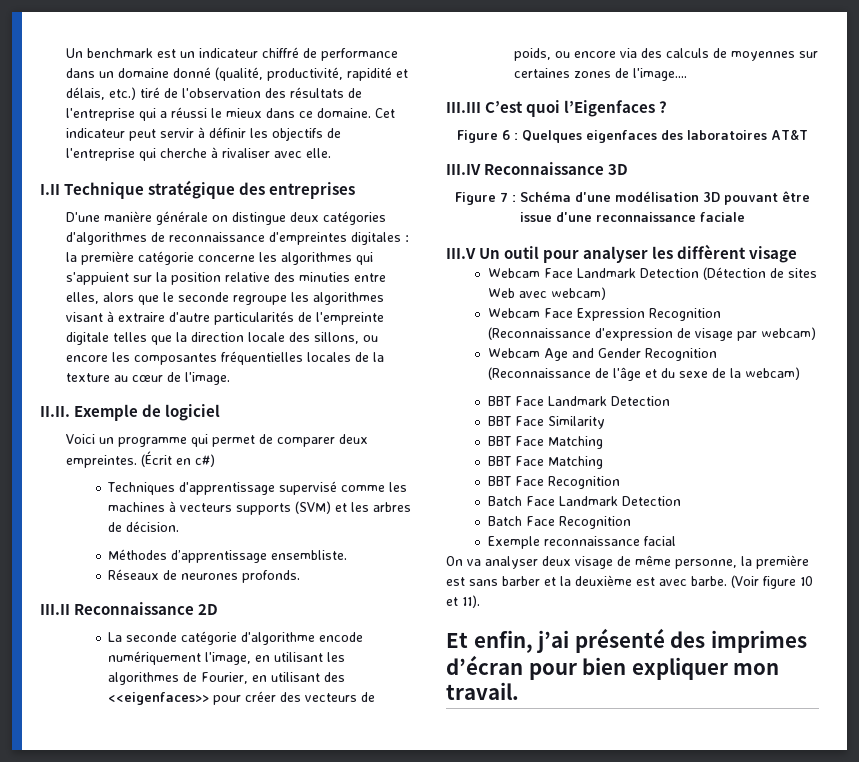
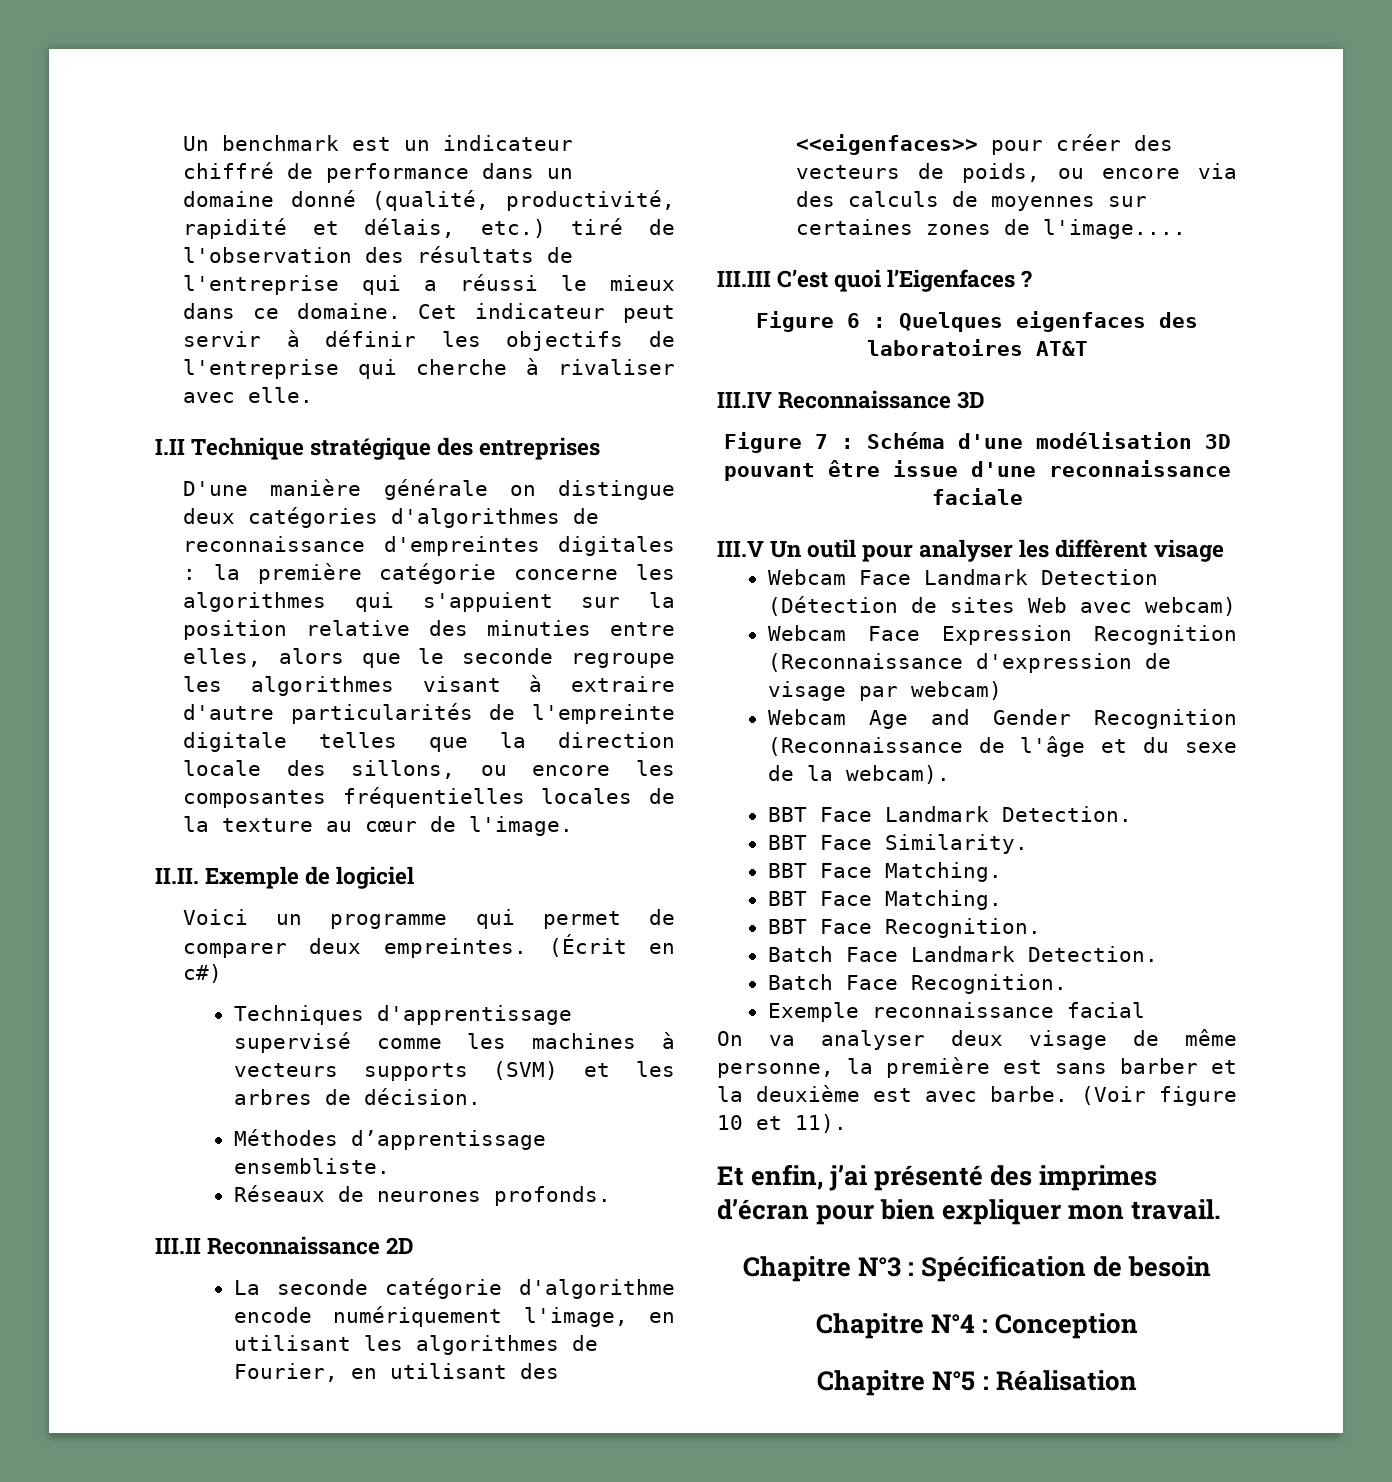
[744,367,800,380] webcam) -> [845,765,950,784] webcam).
[610,396,670,406] [487,416,605,429] [487,436,603,449] [487,456,603,469] [487,476,620,489] Detection // BBT Face Similarity // BBT Face Matching // BBT Face Matching // BBT Face Recognition -> [1001,806,1132,822] [767,834,1028,854] [767,862,1002,882] [767,890,1002,910] [767,918,1041,938] Detection. // BBT Face Similarity. // BBT Face Matching. // BBT Face Matching. // BBT Face Recognition.
[621,496,681,506] [487,516,631,529] Detection // Batch Face Recognition -> [1027,946,1158,962] [767,974,1067,994] Detection. // Batch Face Recognition.
(519, 691) none -> [742,1255,1212,1282] [815,1313,1139,1339] [817,1370,1137,1396] // Chapitre N°3 : Spécification de besoin // Chapitre N°4 : Conception // Chapitre N°5 : Réalisation

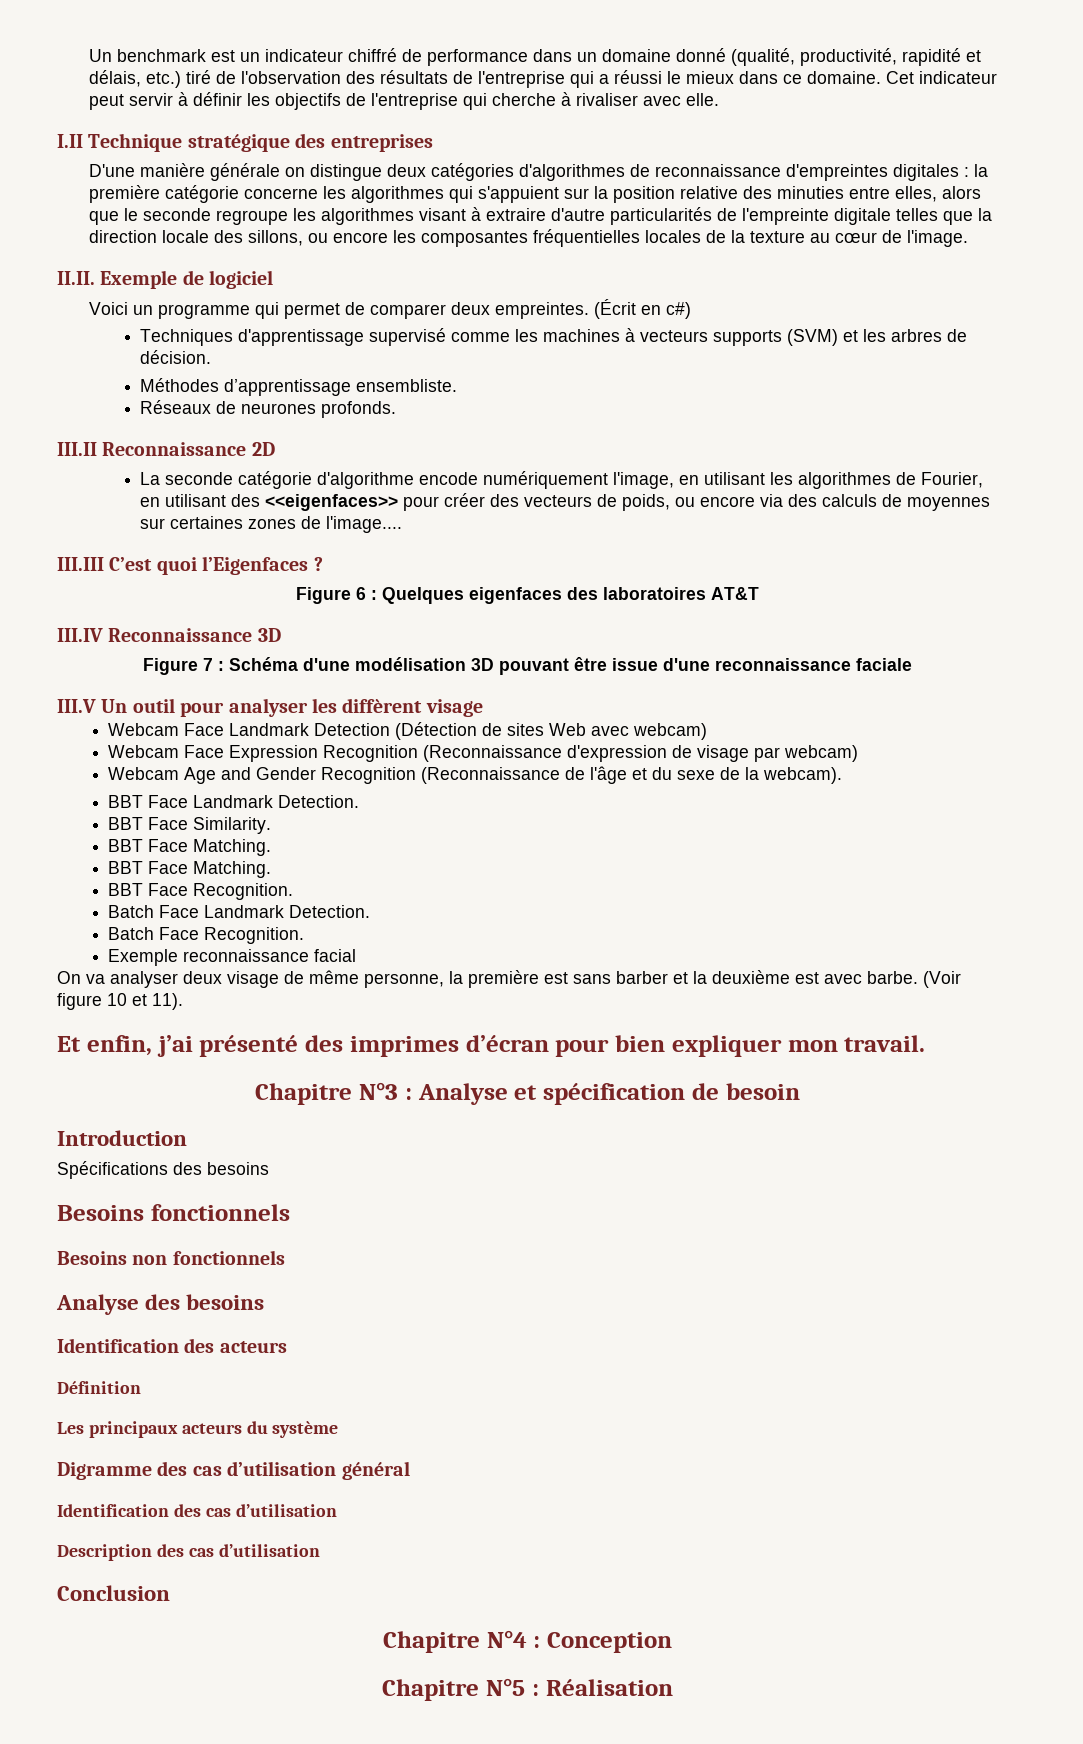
[921,1255,1087,1282] Spécification -> [417,1083,686,1105] Analyse et spécification
(1212, 1266) none -> [57,1130,187,1146] [57,1161,269,1179] [57,1204,290,1221] [57,1250,285,1265] [56,1294,265,1315] [57,1338,287,1353] [57,1381,141,1394] [57,1421,339,1438] [57,1461,410,1480] [57,1504,337,1517] [57,1544,320,1561] [57,1585,170,1601] // Introduction // Spécifications des besoins // Besoins fonctionnels // Besoins non fonctionnels // Analyse des besoins // Identification des acteurs // Définition // Les principaux acteurs du système // Digramme des cas d’utilisation général // Identification des cas d’utilisation // Description des cas d’utilisation // Conclusion

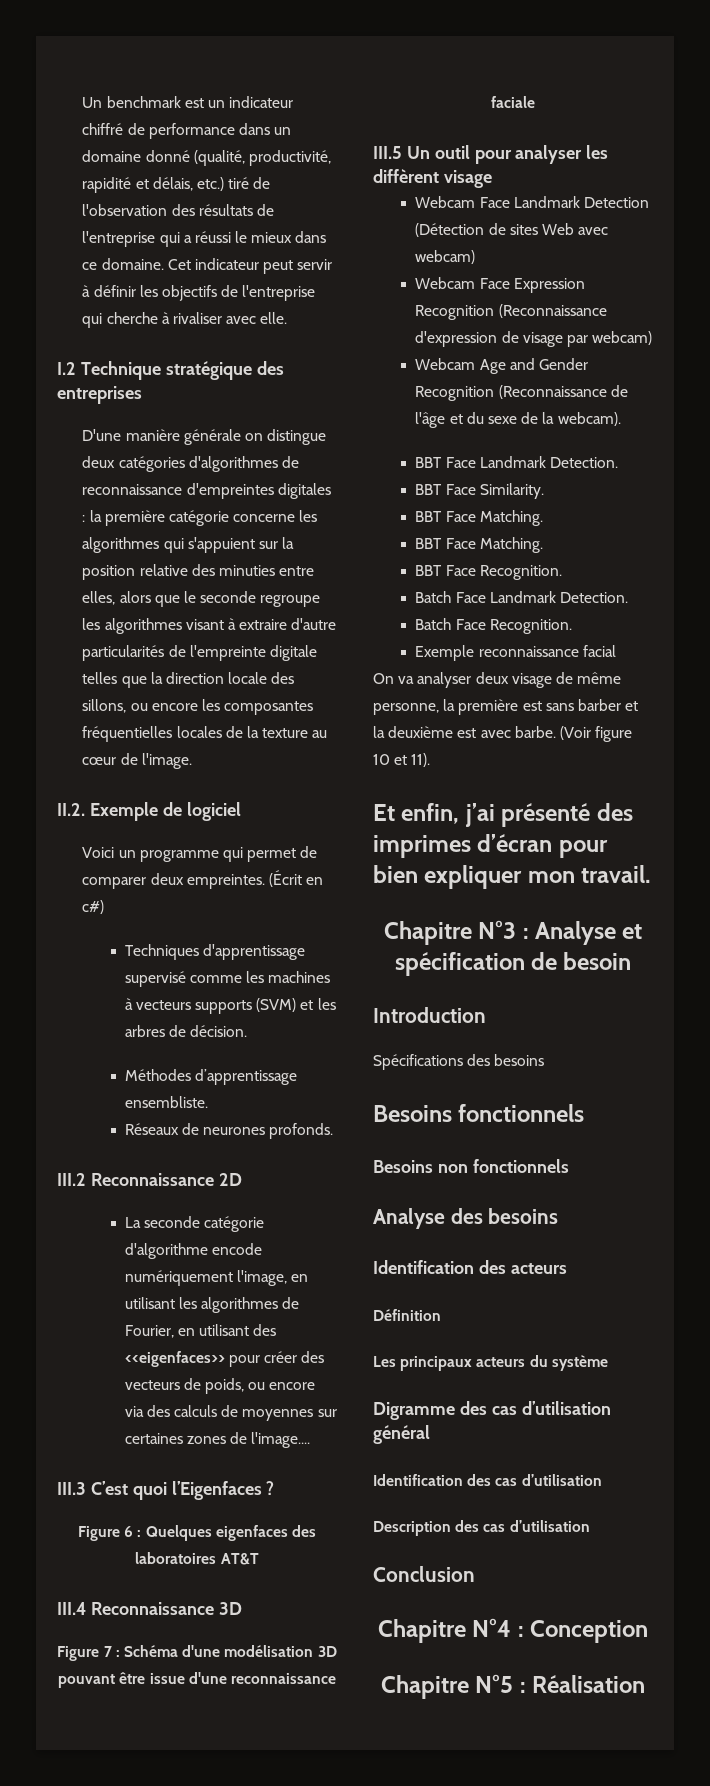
[57,134,83,148] I.II -> [57,362,76,375] I.2
[57,271,95,285] II.II. -> [57,803,85,816] II.2.
[57,442,97,456] III.II -> [57,1173,86,1186] III.2
[57,557,104,571] III.III -> [57,1482,86,1495] III.3
[57,628,103,642] III.IV -> [57,1602,86,1615] III.4
[57,699,96,713] III.V -> [373,146,402,159] III.5

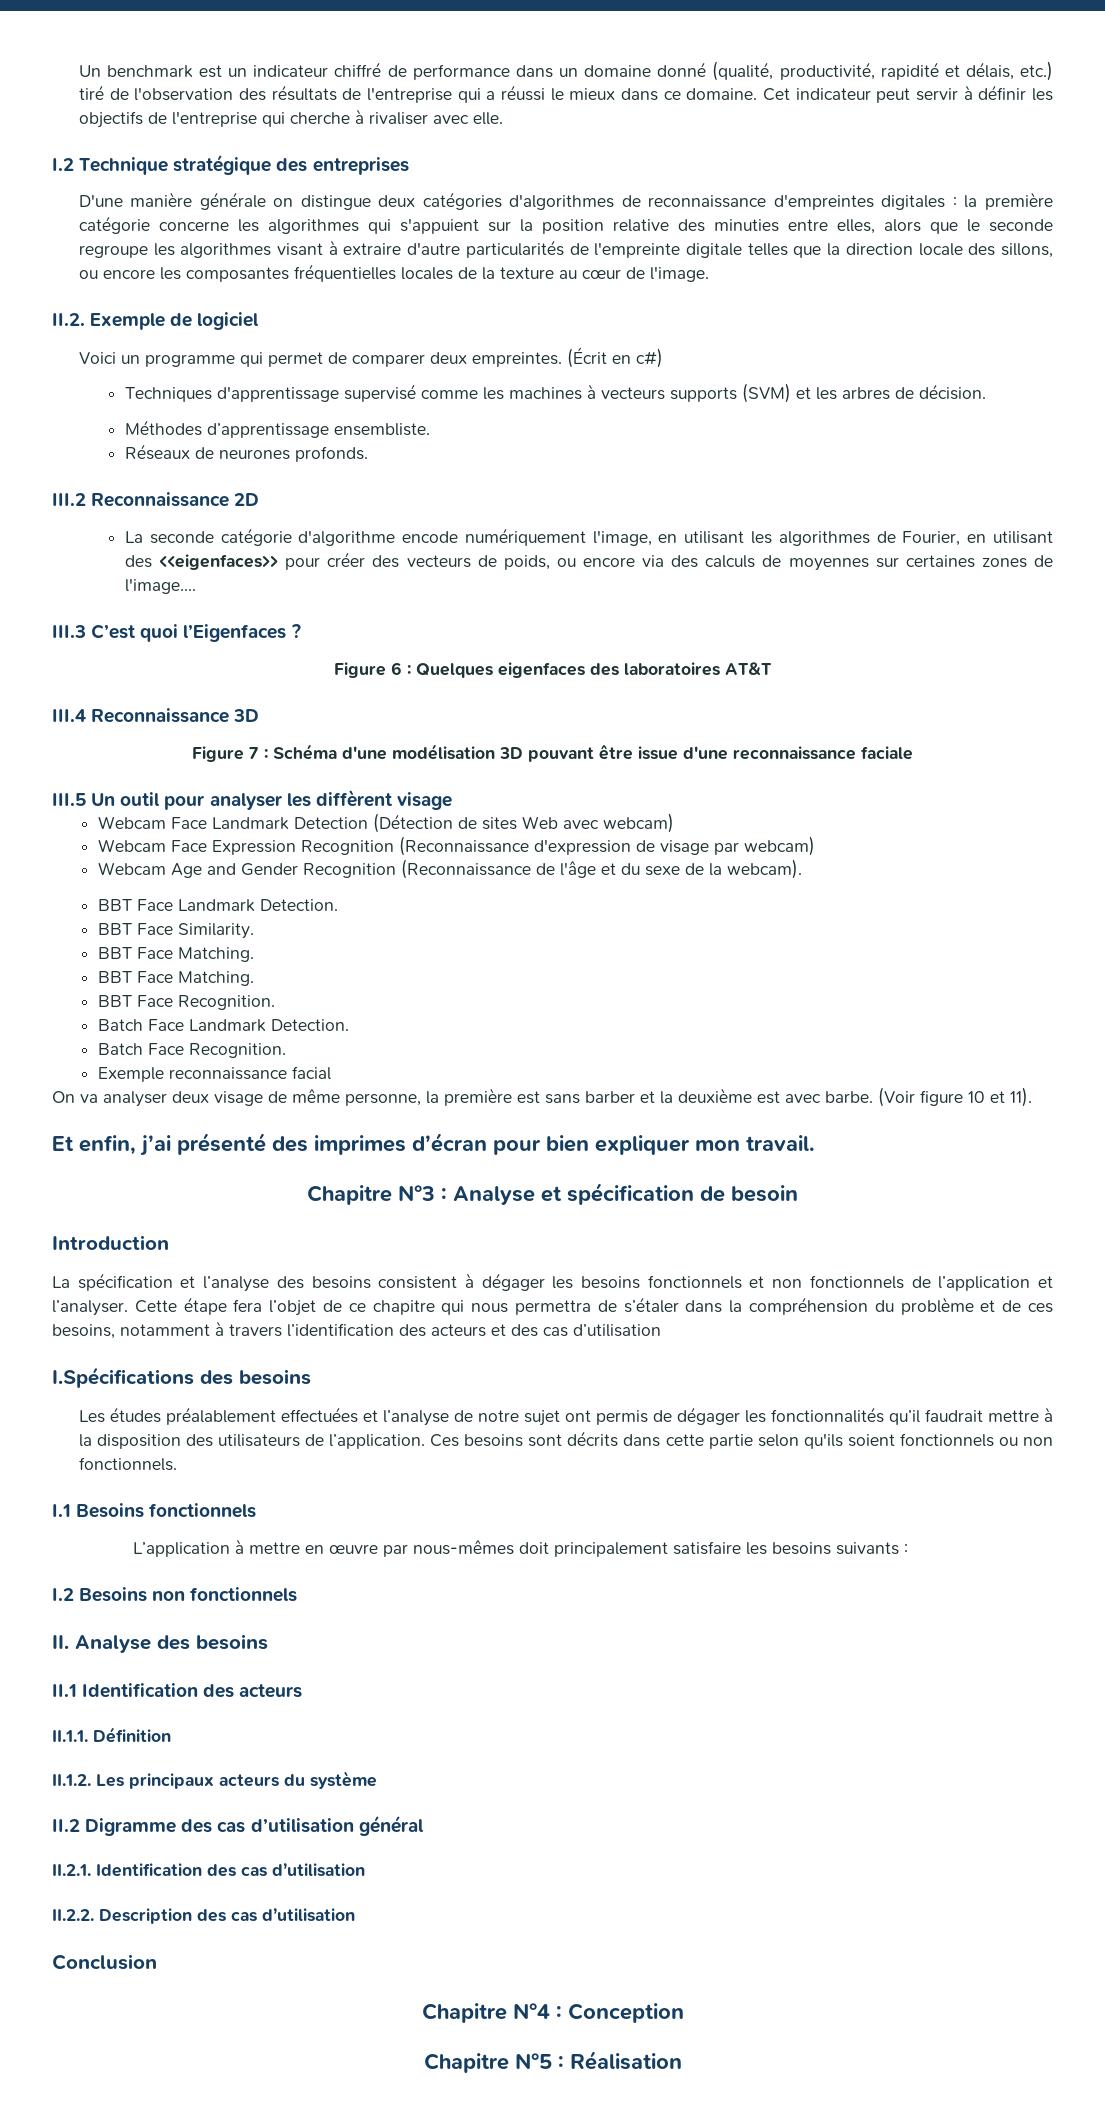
[373,1054,545,1070] [373,1104,585,1122] Spécifications des besoins // Besoins fonctionnels // -> [52,1273,1054,1292] [52,1297,1053,1316] [52,1321,661,1339] [52,1367,311,1388] [78,1407,1053,1426] [78,1431,1053,1449] [78,1457,177,1471] [52,1503,257,1518] [132,1539,908,1557] [52,1588,74,1601] La spécification et l’analyse des besoins consistent à dégager les besoins fonctionnels et non fonctionnels de l’application et l’analyser. Cette étape fera l’objet de ce chapitre qui nous permettra de s’étaler dans la compréhension du problème et de ces besoins, notamment à travers l’identification des acteurs et des cas d’utilisation // I.Spécifications des besoins // Les études préalablement effectuées et l’analyse de notre sujet ont permis de dégager les fonctionnalités qu’il faudrait mettre à la disposition des utilisateurs de l’application. Ces besoins sont décrits dans cette partie selon qu'ils soient fonctionnels ou non fonctionnels. // I.1 Besoins fonctionnels // L’application à mettre en œuvre par nous-mêmes doit principalement satisfaire les besoins suivants : // I.2
(569, 1166) none -> [52,1635,69,1649] II.
(559, 1216) none -> [52,1684,77,1697] II.1
(567, 1268) none -> [52,1730,88,1742] II.1.1.
(441, 1315) none -> [52,1774,91,1786] II.1.2.
(608, 1363) none -> [52,1819,80,1832] II.2
(430, 1434) none -> [52,1864,91,1876] II.2.1.
(602, 1480) none -> [52,1909,94,1921] II.2.2.

